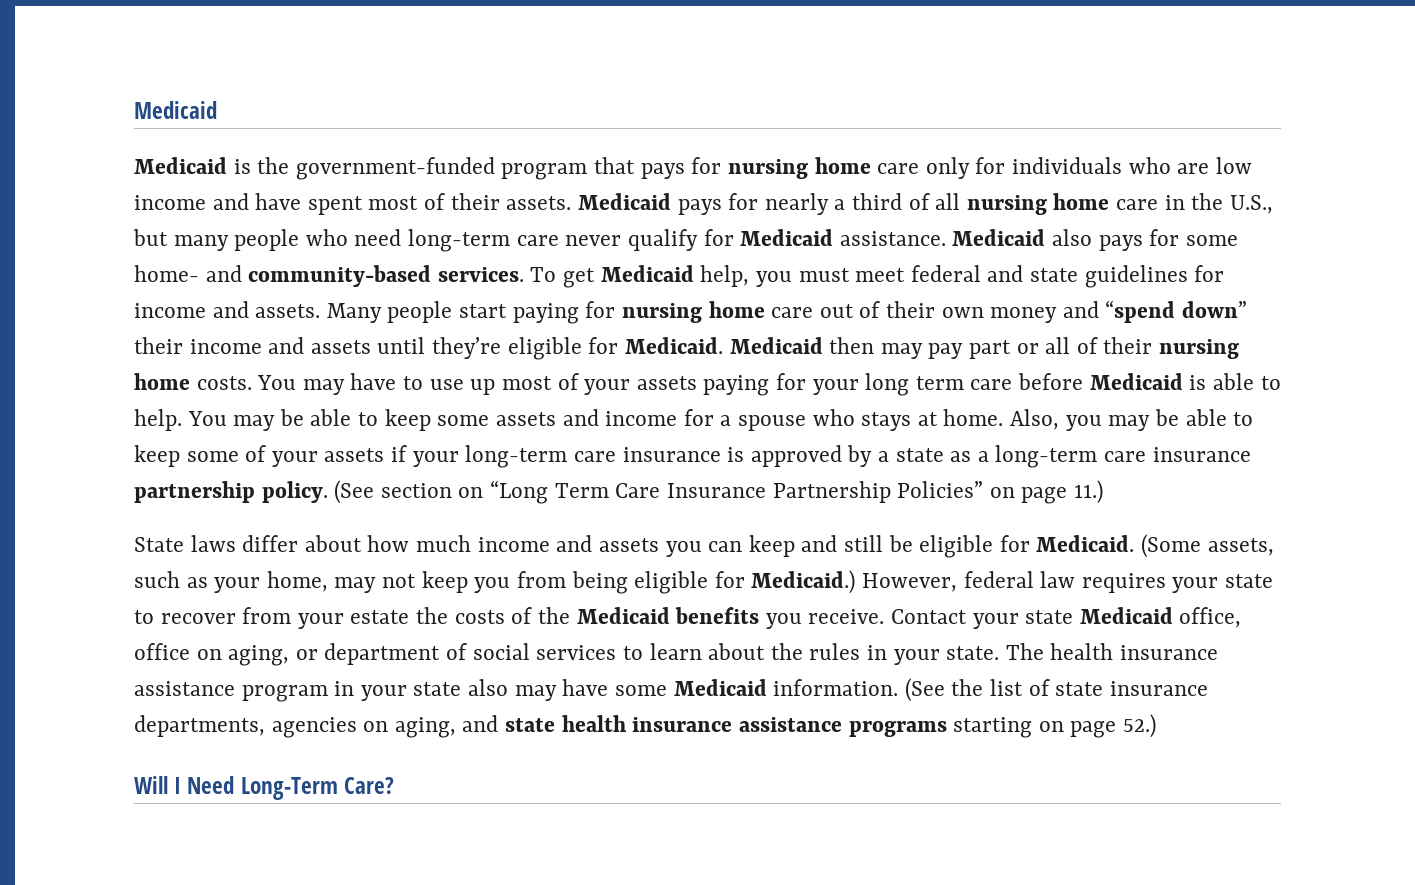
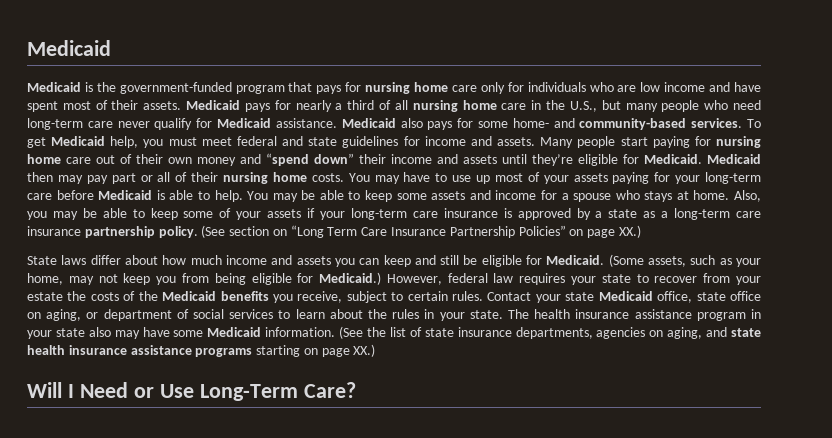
[865,373,964,396] long term -> [705,172,761,184] long-term
[1073,480,1103,504] 11.) -> [618,225,641,238] XX.)
[808,609,885,624] receive. -> [297,291,484,303] receive, subject to certain rules.
(1242, 617) none -> [696,292,726,301] state
[1122,714,1156,738] 52.) -> [353,344,376,357] XX.)
(235, 785) none -> [133,384,194,398] or Use

